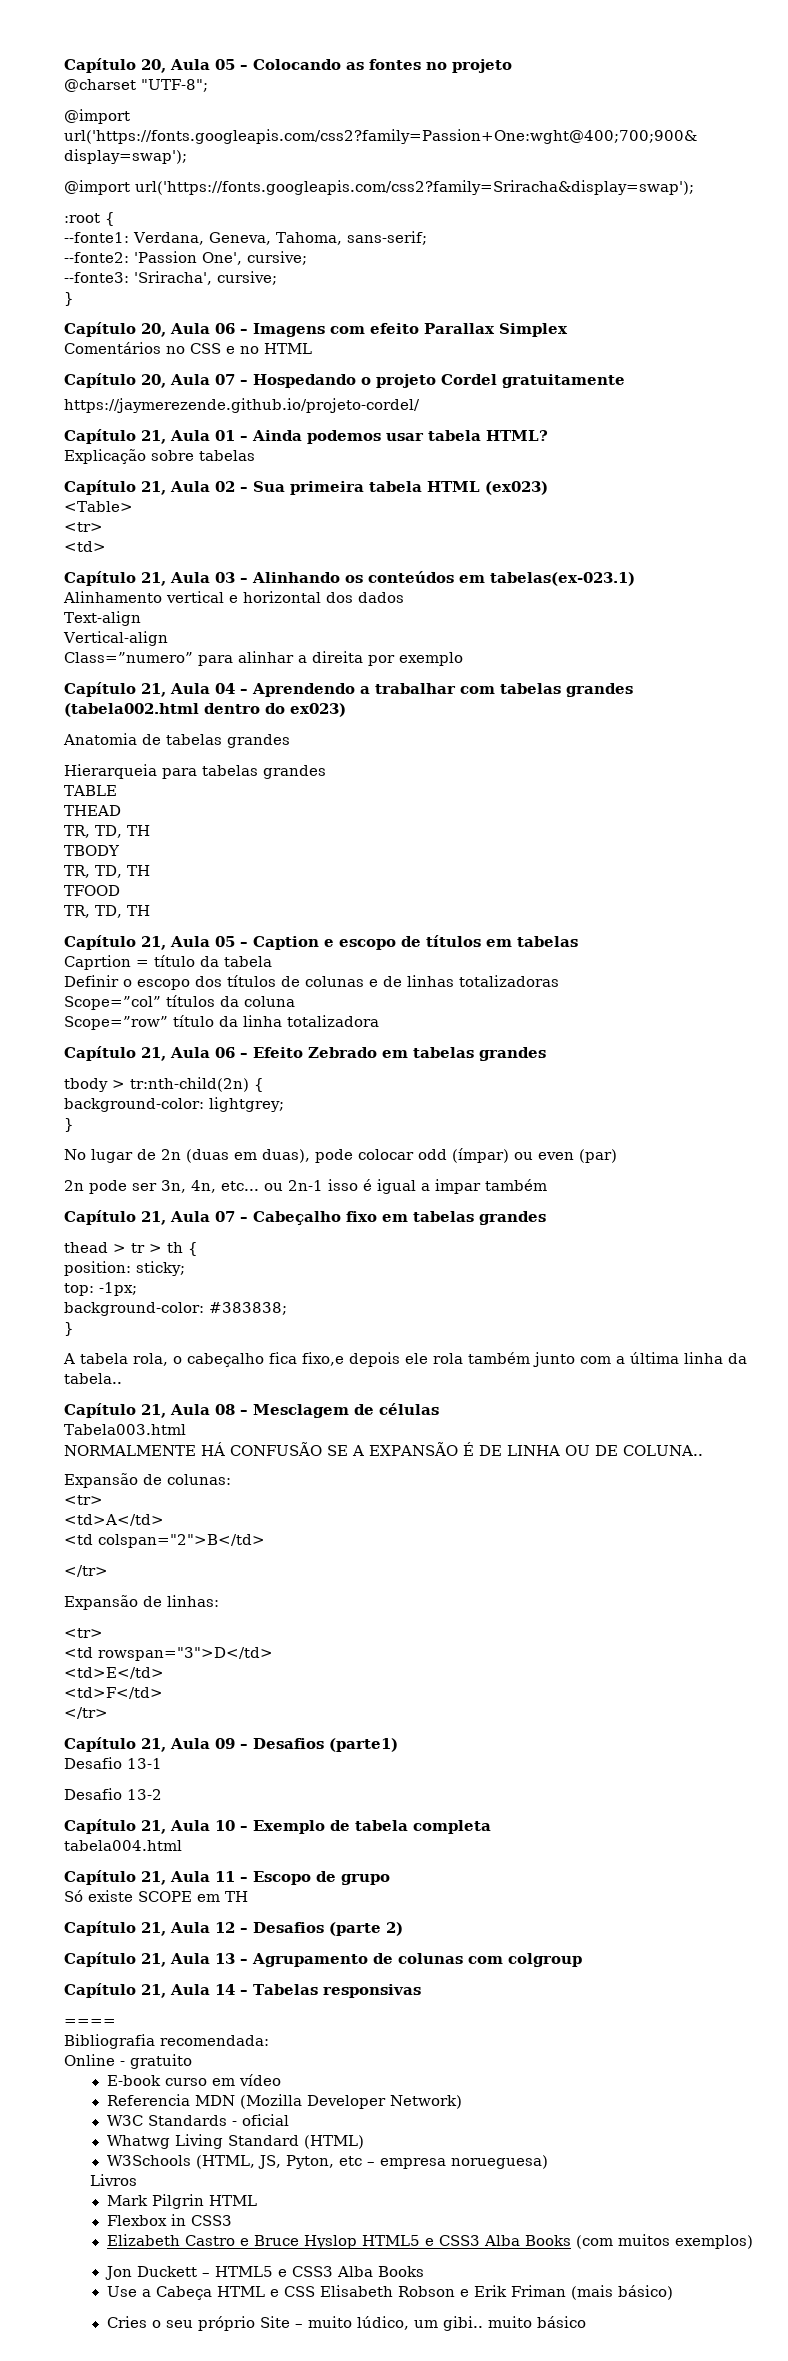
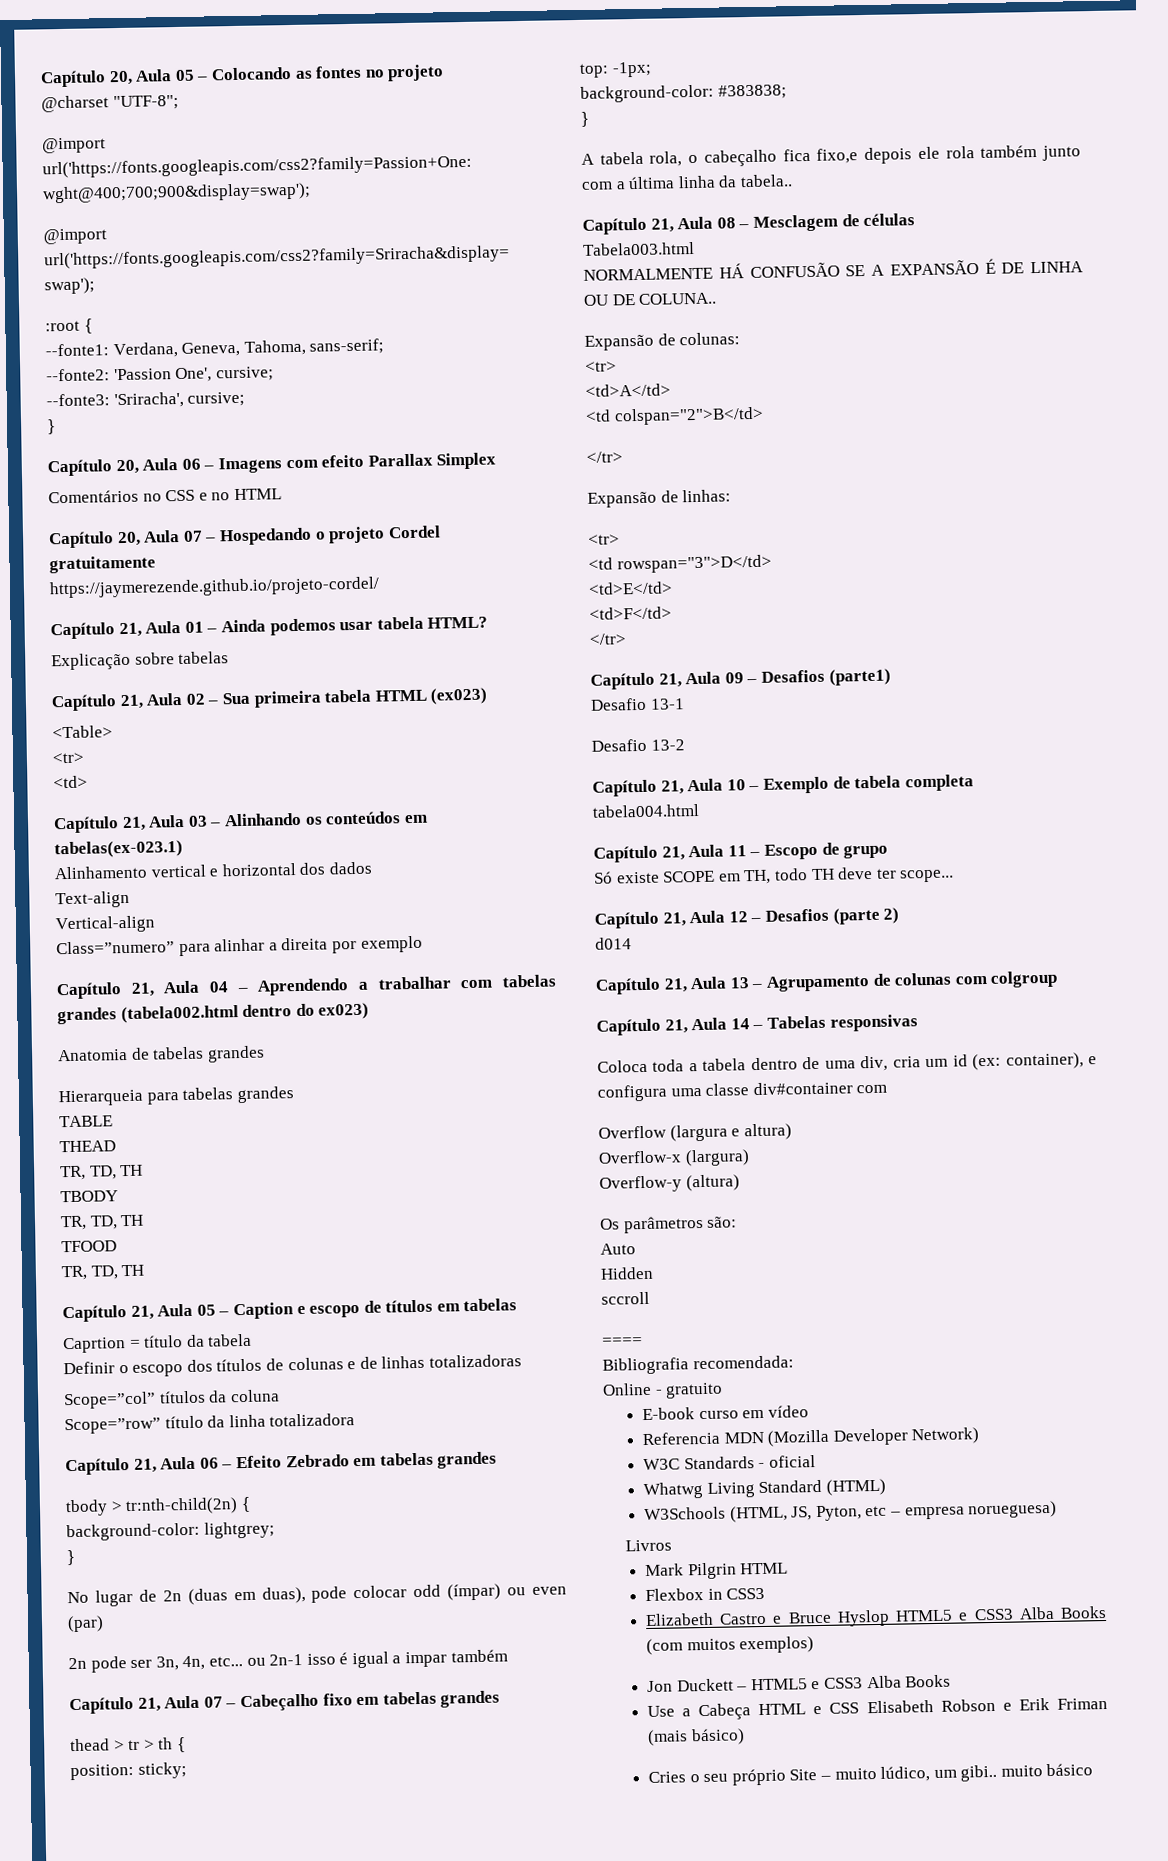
[225,1891,248,1902] TH -> [743,866,955,885] TH, todo TH deve ter scope...
(403, 1929) none -> [595,937,632,950] // d014
(421, 1991) none -> [597,1052,1097,1073] [597,1081,888,1102] [598,1123,792,1142] [598,1149,750,1167] [599,1174,740,1193] [600,1215,738,1234] [600,1243,636,1255] [600,1266,654,1280] [601,1291,650,1305] // Coloca toda a tabela dentro de uma div, cria um id (ex: container), e configura uma classe div#container com // Overflow (largura e altura) // Overflow-x (largura) // Overflow-y (altura) // Os parâmetros são: // Auto // Hidden // sccroll

